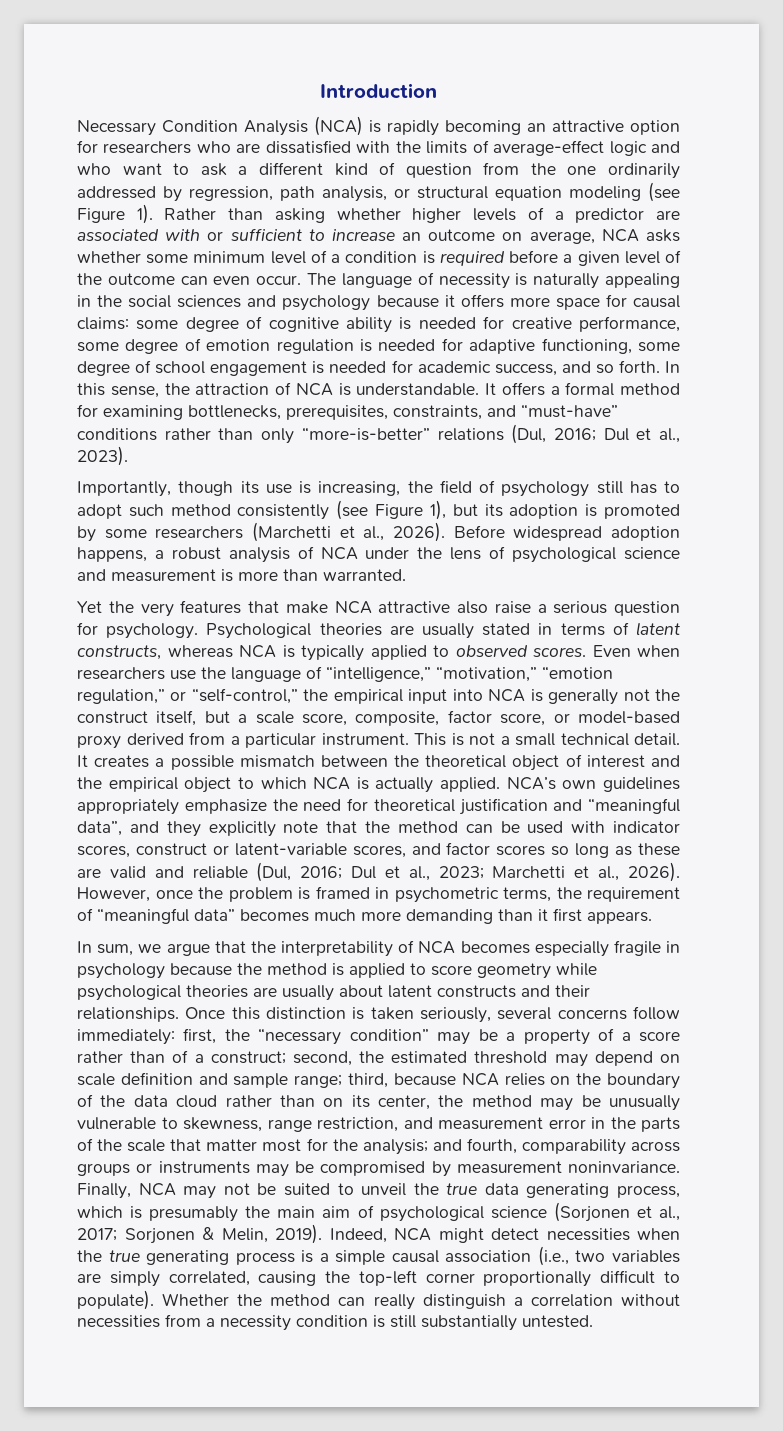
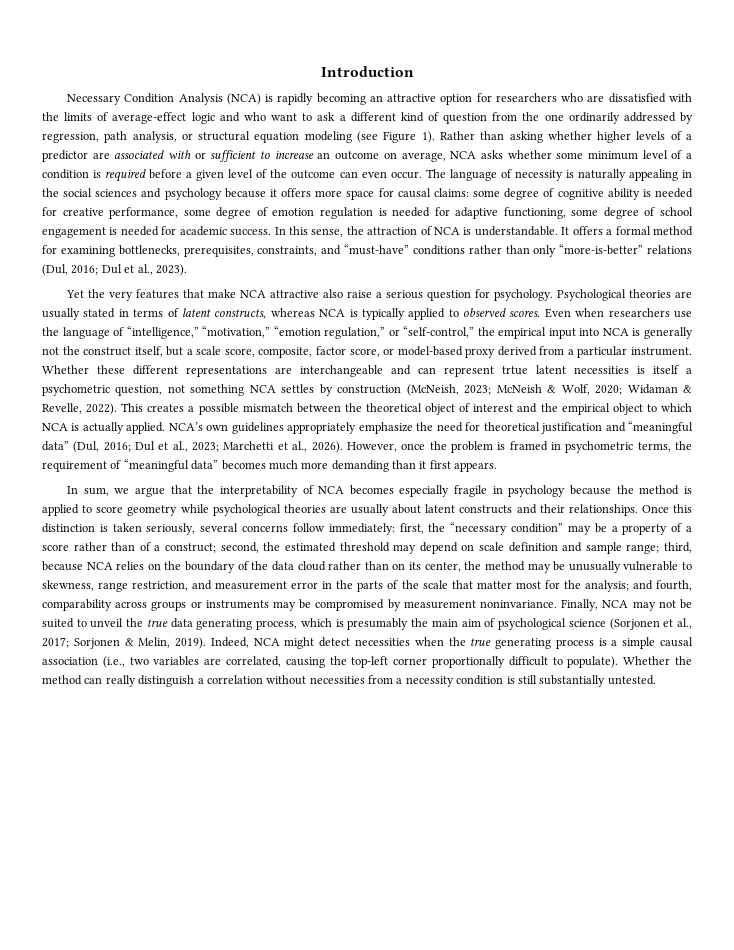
[494,360,660,376] success, and so forth. -> [230,229,272,236] success.
[77,480,680,497] [77,500,680,520] [77,522,680,542] [77,546,681,563] [77,569,406,582] // Importantly, though its use is increasing, the field of psychology still has to adopt such method consistently (see Figure 1), but its adoption is promoted by some researchers (Marchetti et al., 2026). Before widespread adoption happens, a robust analysis of NCA under the lens of psychological science and measurement is more than warranted. -> (187, 270) none
[414,733,680,746] [77,755,88,767] This is not a small technical detail. It -> [42,365,692,377] [42,384,692,396] [42,403,144,415] Whether these different representations are interchangeable and can represent trtue latent necessities is itself a psychometric question, not something NCA settles by construction (McNeish, 2023; McNeish & Wolf, 2020; Widaman & Revelle, 2022). This
[77,821,680,837] [77,842,681,858] [77,866,248,879] data”, and they explicitly note that the method can be used with indicator scores, construct or latent-variable scores, and factor scores so long as these are valid and reliable -> [42,441,69,451] data”
[109,1271,160,1287] simply -> (222, 661) none

